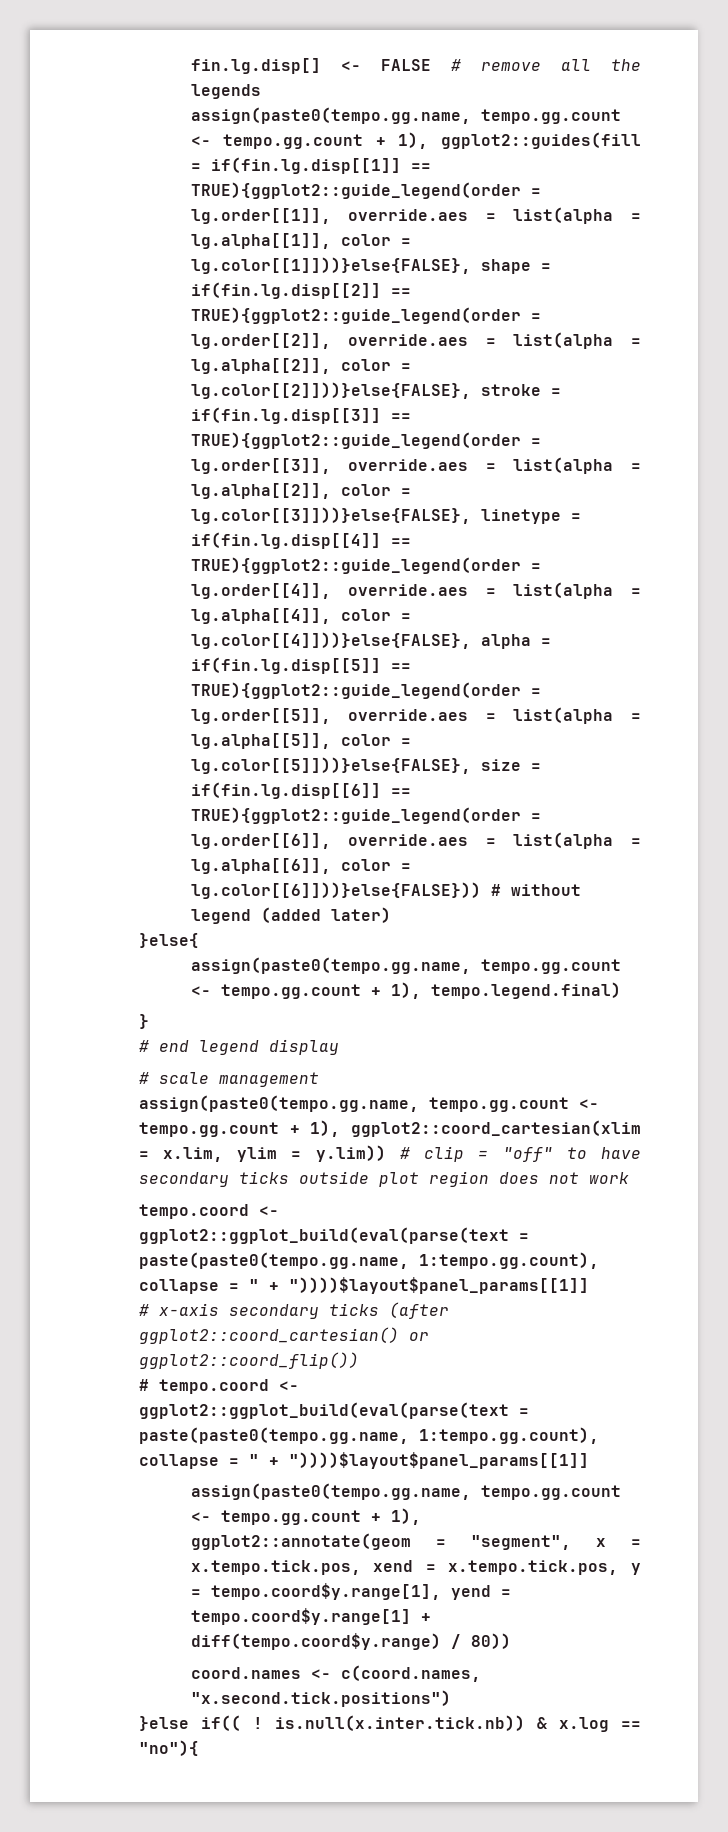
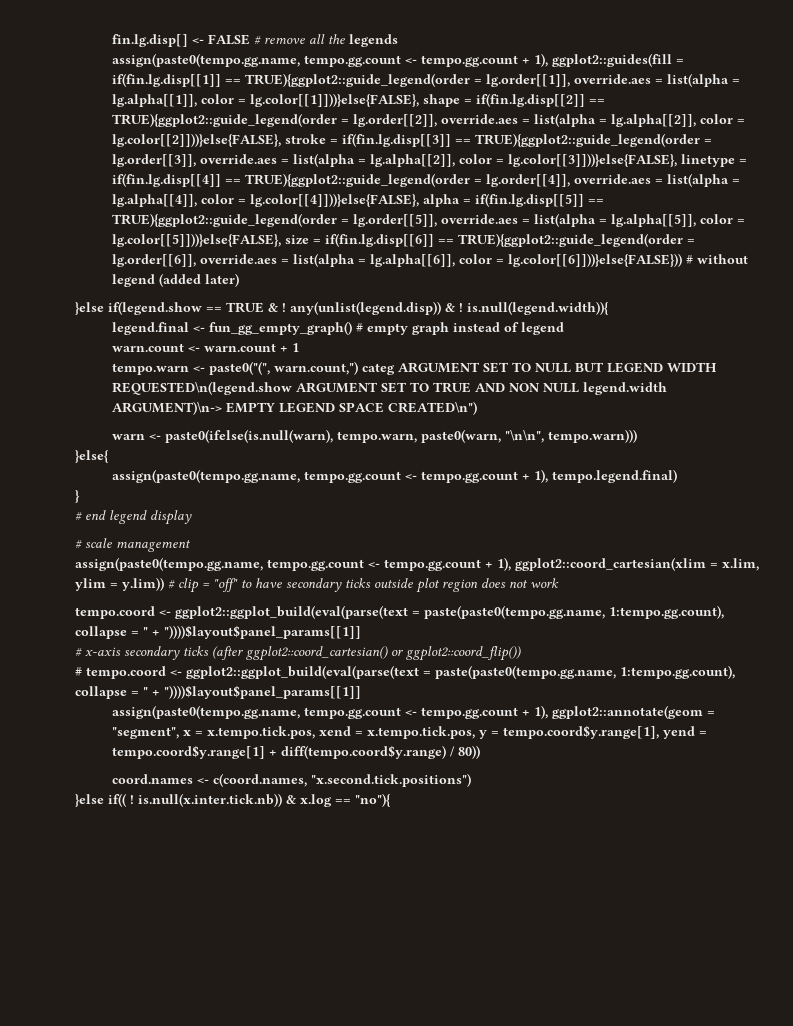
(391, 915) none -> [75,301,610,315] [112,321,565,335] [112,343,300,352] [112,361,718,375] [112,381,668,395] [112,401,478,415] [112,429,638,443] // }else if(legend.show == TRUE & ! any(unlist(legend.disp)) & ! is.null(legend.width)){ // legend.final <- fun_gg_empty_graph() # empty graph instead of legend // warn.count <- warn.count + 1 // tempo.warn <- paste0("(", warn.count,") categ ARGUMENT SET TO NULL BUT LEGEND WIDTH REQUESTED\n(legend.show ARGUMENT SET TO TRUE AND NON NULL legend.width ARGUMENT)\n-> EMPTY LEGEND SPACE CREATED\n") // warn <- paste0(ifelse(is.null(warn), tempo.warn, paste0(warn, "\n\n", tempo.warn)))

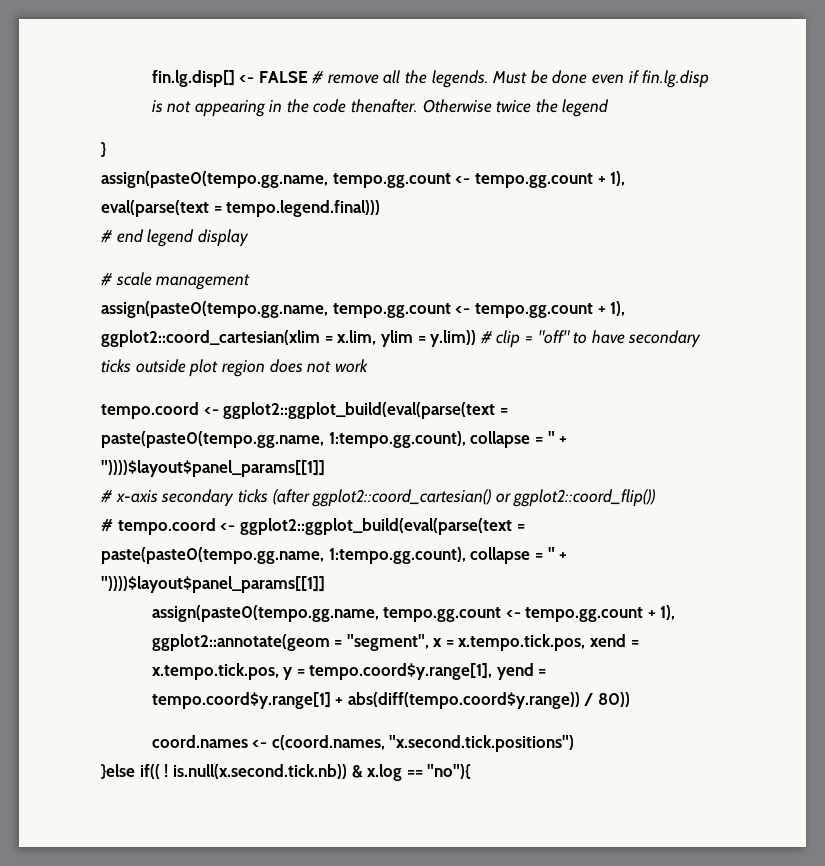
[349,34,399,47] [112,53,685,67] [112,73,741,87] [112,93,606,107] [112,113,746,127] [112,133,713,147] [112,153,748,167] [112,173,741,187] [112,193,605,207] [112,213,746,227] [112,233,696,247] [112,253,749,267] [112,273,240,287] [75,301,610,315] [112,321,565,335] [112,343,300,352] [112,361,718,375] [112,381,668,395] [112,401,478,415] [112,429,638,443] [75,450,110,463] [112,469,678,483] [75,490,81,503] legends // assign(paste0(tempo.gg.name, tempo.gg.count <- tempo.gg.count + 1), ggplot2::guides(fill = if(fin.lg.disp[[1]] == TRUE){ggplot2::guide_legend(order = lg.order[[1]], override.aes = list(alpha = lg.alpha[[1]], color = lg.color[[1]]))}else{FALSE}, shape = if(fin.lg.disp[[2]] == TRUE){ggplot2::guide_legend(order = lg.order[[2]], override.aes = list(alpha = lg.alpha[[2]], color = lg.color[[2]]))}else{FALSE}, stroke = if(fin.lg.disp[[3]] == TRUE){ggplot2::guide_legend(order = lg.order[[3]], override.aes = list(alpha = lg.alpha[[2]], color = lg.color[[3]]))}else{FALSE}, linetype = if(fin.lg.disp[[4]] == TRUE){ggplot2::guide_legend(order = lg.order[[4]], override.aes = list(alpha = lg.alpha[[4]], color = lg.color[[4]]))}else{FALSE}, alpha = if(fin.lg.disp[[5]] == TRUE){ggplot2::guide_legend(order = lg.order[[5]], override.aes = list(alpha = lg.alpha[[5]], color = lg.color[[5]]))}else{FALSE}, size = if(fin.lg.disp[[6]] == TRUE){ggplot2::guide_legend(order = lg.order[[6]], override.aes = list(alpha = lg.alpha[[6]], color = lg.color[[6]]))}else{FALSE})) # without legend (added later) // }else if(legend.show == TRUE & ! any(unlist(legend.disp)) & ! is.null(legend.width)){ // legend.final <- fun_gg_empty_graph() # empty graph instead of legend // warn.count <- warn.count + 1 // tempo.warn <- paste0("(", warn.count,") categ ARGUMENT SET TO NULL BUT LEGEND WIDTH REQUESTED\n(legend.show ARGUMENT SET TO TRUE AND NON NULL legend.width ARGUMENT)\n-> EMPTY LEGEND SPACE CREATED\n") // warn <- paste0(ifelse(is.null(warn), tempo.warn, paste0(warn, "\n\n", tempo.warn))) // }else{ // assign(paste0(tempo.gg.name, tempo.gg.count <- tempo.gg.count + 1), tempo.legend.final) // } -> [431,70,710,88] [151,99,610,117] [101,142,108,157] [101,171,626,188] [101,200,381,217] legends. Must be done even if fin.lg.disp is not appearing in the code thenafter. Otherwise twice the legend // } // assign(paste0(tempo.gg.name, tempo.gg.count <- tempo.gg.count + 1), eval(parse(text = tempo.legend.final)))
[281,745,447,759] diff(tempo.coord$y.range) -> [347,692,580,709] abs(diff(tempo.coord$y.range))
[138,793,283,807] is.null(x.inter.tick.nb)) -> [173,764,348,779] is.null(x.second.tick.nb))

